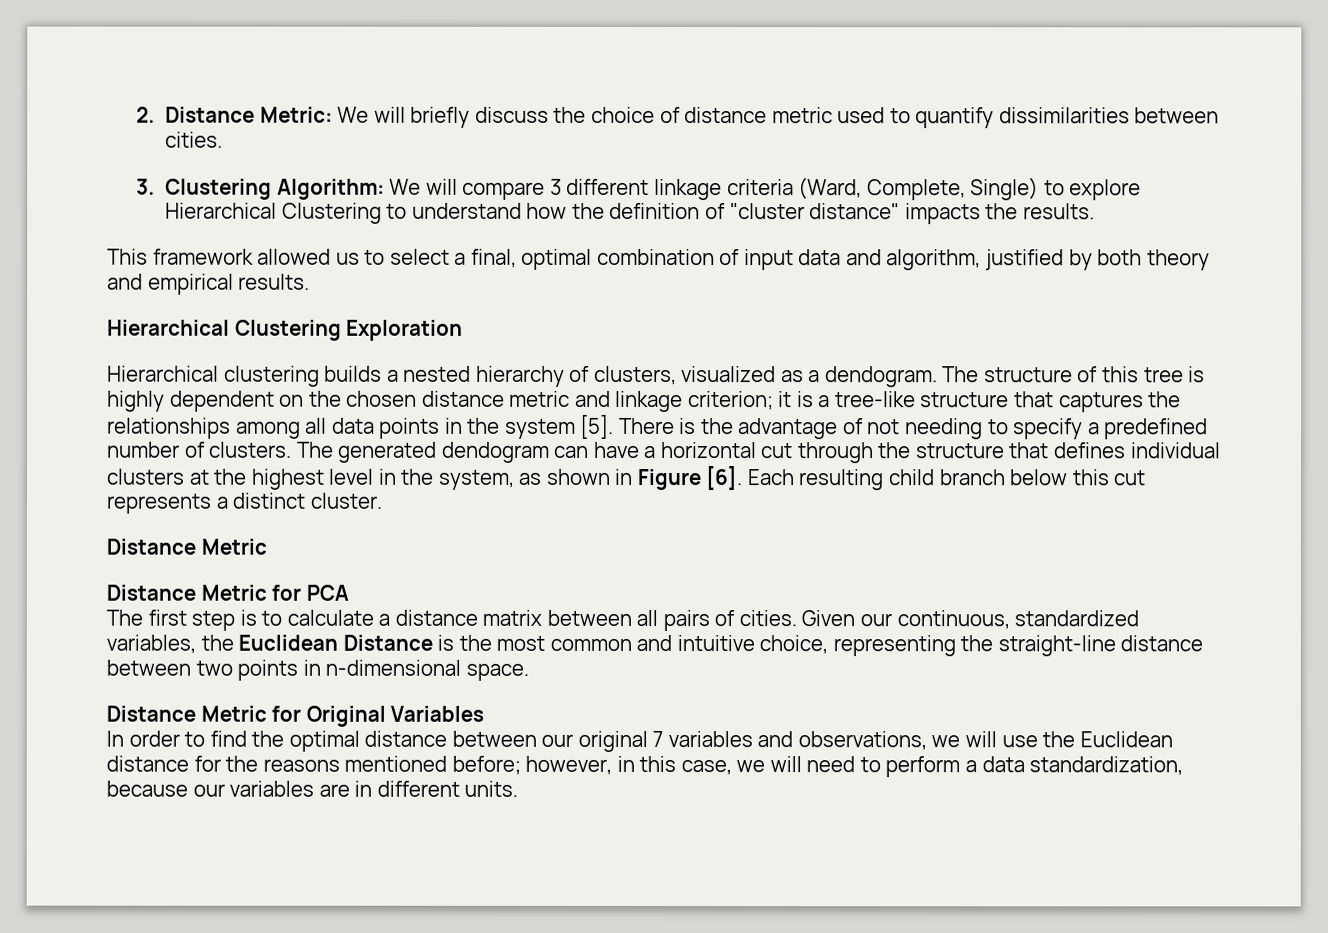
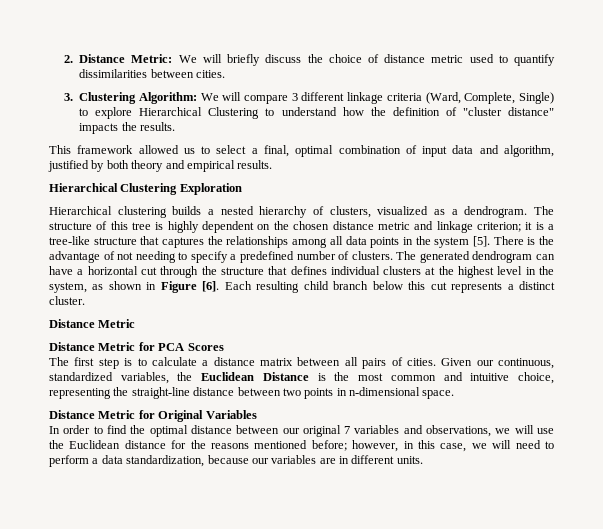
[824,366,938,388] dendogram. -> [464,206,528,218] dendrogram.
[441,441,550,463] dendogram -> [472,251,533,263] dendrogram
(349, 592) none -> [187,343,224,351] Scores

